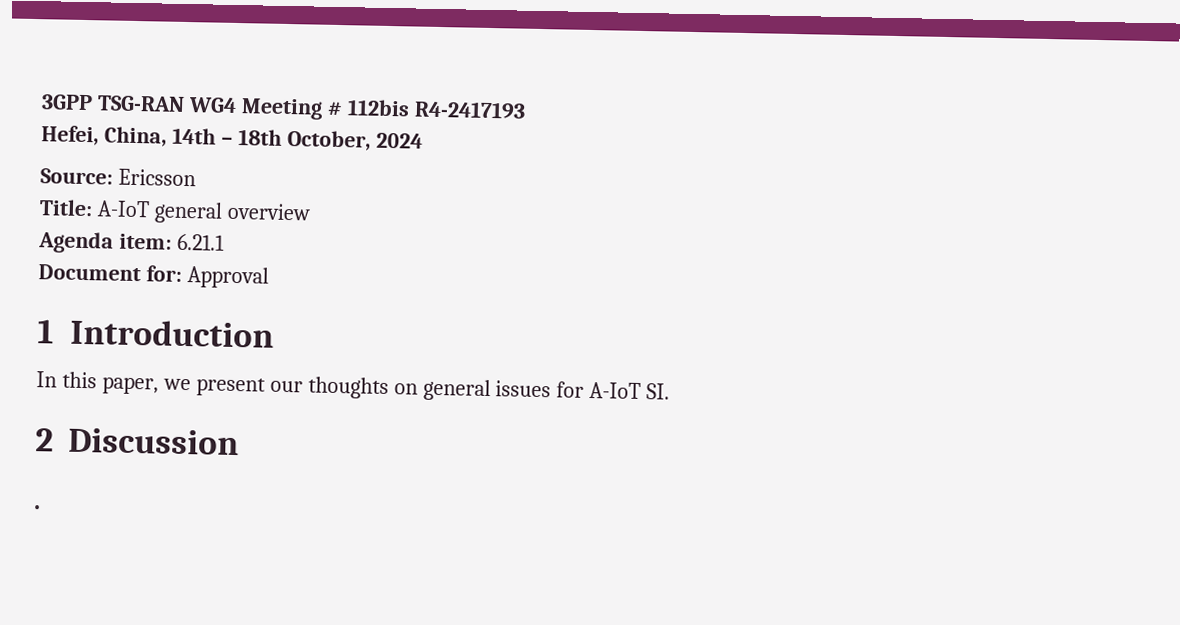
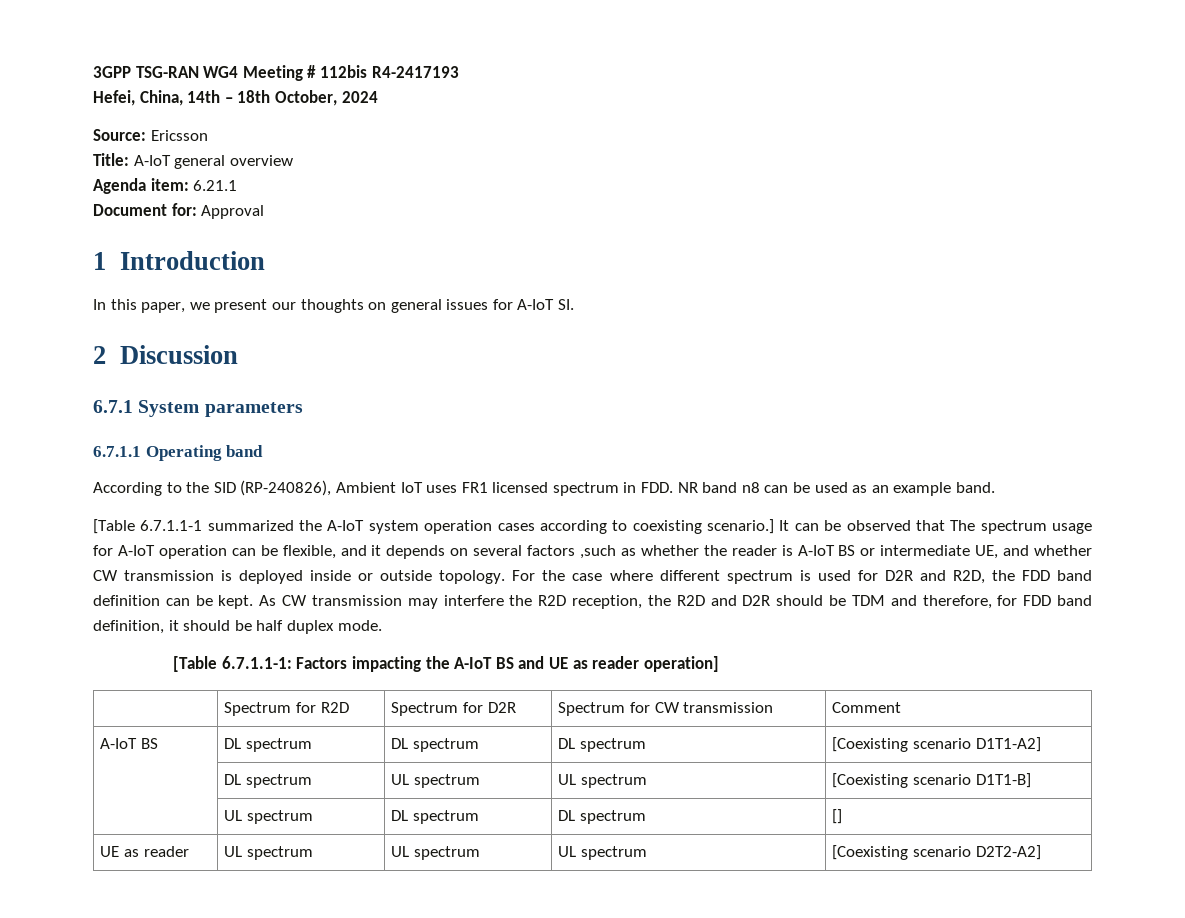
[34,505,41,510] . -> [93,400,303,417] [93,445,264,461] [93,480,995,496] [93,519,1092,534] [93,545,1092,559] [93,570,1092,584] [93,595,1093,609] [93,620,382,634] [173,656,719,672] [224,702,349,716] [391,702,516,716] [558,702,774,716] [832,702,902,713] [100,738,158,749] [224,738,312,752] [391,738,479,752] [558,738,646,752] [832,737,1041,752] [224,774,312,788] [391,774,480,788] [558,774,647,788] [832,773,1031,788] [224,810,313,824] [391,810,479,824] [558,810,646,824] [832,809,843,824] [100,846,189,857] [224,846,313,860] [391,846,480,860] [558,846,647,860] [832,845,1041,860] 6.7.1 System parameters // 6.7.1.1 Operating band // According to the SID (RP-240826), Ambient IoT uses FR1 licensed spectrum in FDD. NR band n8 can be used as an example band. // [Table 6.7.1.1-1 summarized the A-IoT system operation cases according to coexisting scenario.] It can be observed that The spectrum usage for A-IoT operation can be flexible, and it depends on several factors ,such as whether the reader is A-IoT BS or intermediate UE, and whether CW transmission is deployed inside or outside topology. For the case where different spectrum is used for D2R and R2D, the FDD band definition can be kept. As CW transmission may interfere the R2D reception, the R2D and D2R should be TDM and therefore, for FDD band definition, it should be half duplex mode. // [Table 6.7.1.1-1: Factors impacting the A-IoT BS and UE as reader operation] // | Spectrum for R2D | Spectrum for D2R | Spectrum for CW transmission | Comment // A-IoT BS | DL spectrum | DL spectrum | DL spectrum | [Coexisting scenario D1T1-A2] // | DL spectrum | UL spectrum | UL spectrum | [Coexisting scenario D1T1-B] // | UL spectrum | DL spectrum | DL spectrum | [] // UE as reader | UL spectrum | UL spectrum | UL spectrum | [Coexisting scenario D2T2-A2]

